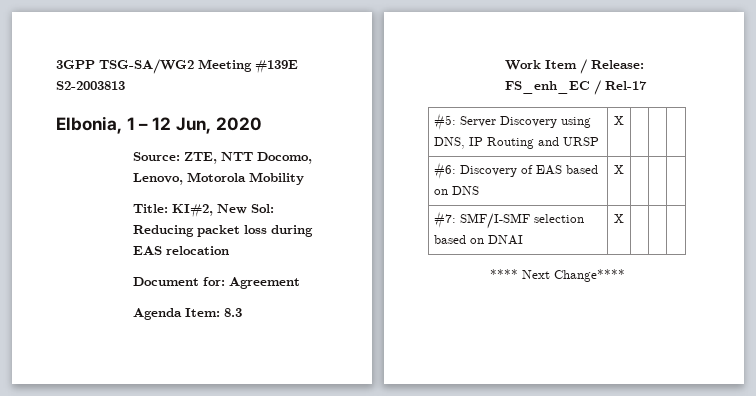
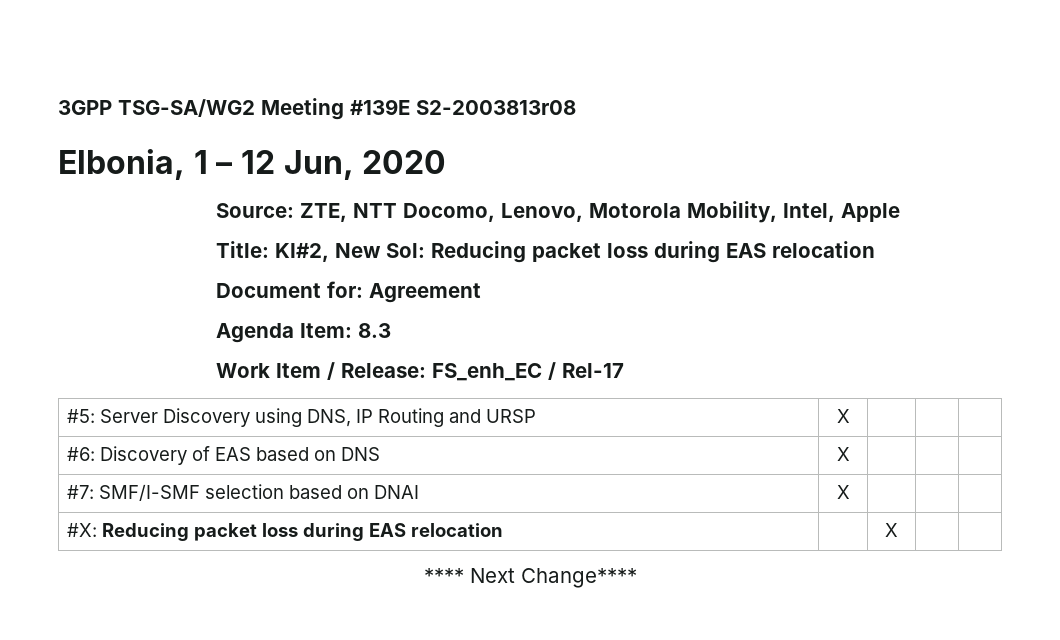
[56,81,125,90] S2-2003813 -> [416,100,576,115] S2-2003813r08
[248,172,304,185] Mobility -> [686,201,900,223] Mobility, Intel, Apple
(624, 218) none -> [66,523,503,541] [885,523,898,537] // #X: Reducing packet loss during EAS relocation | | X | |

